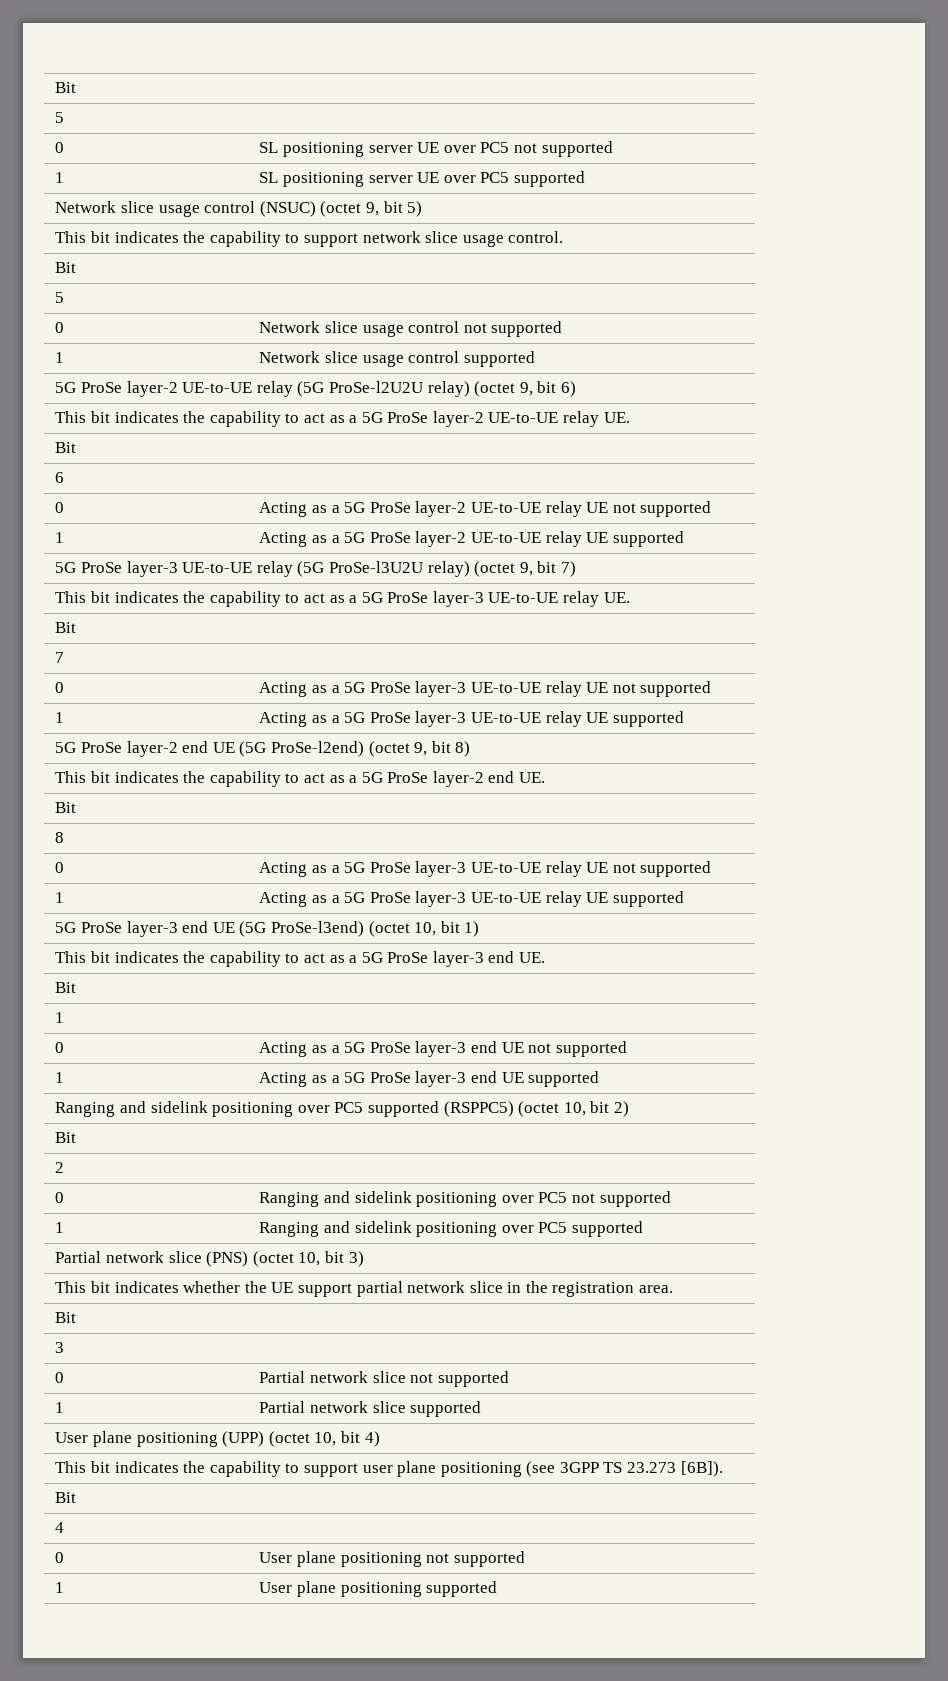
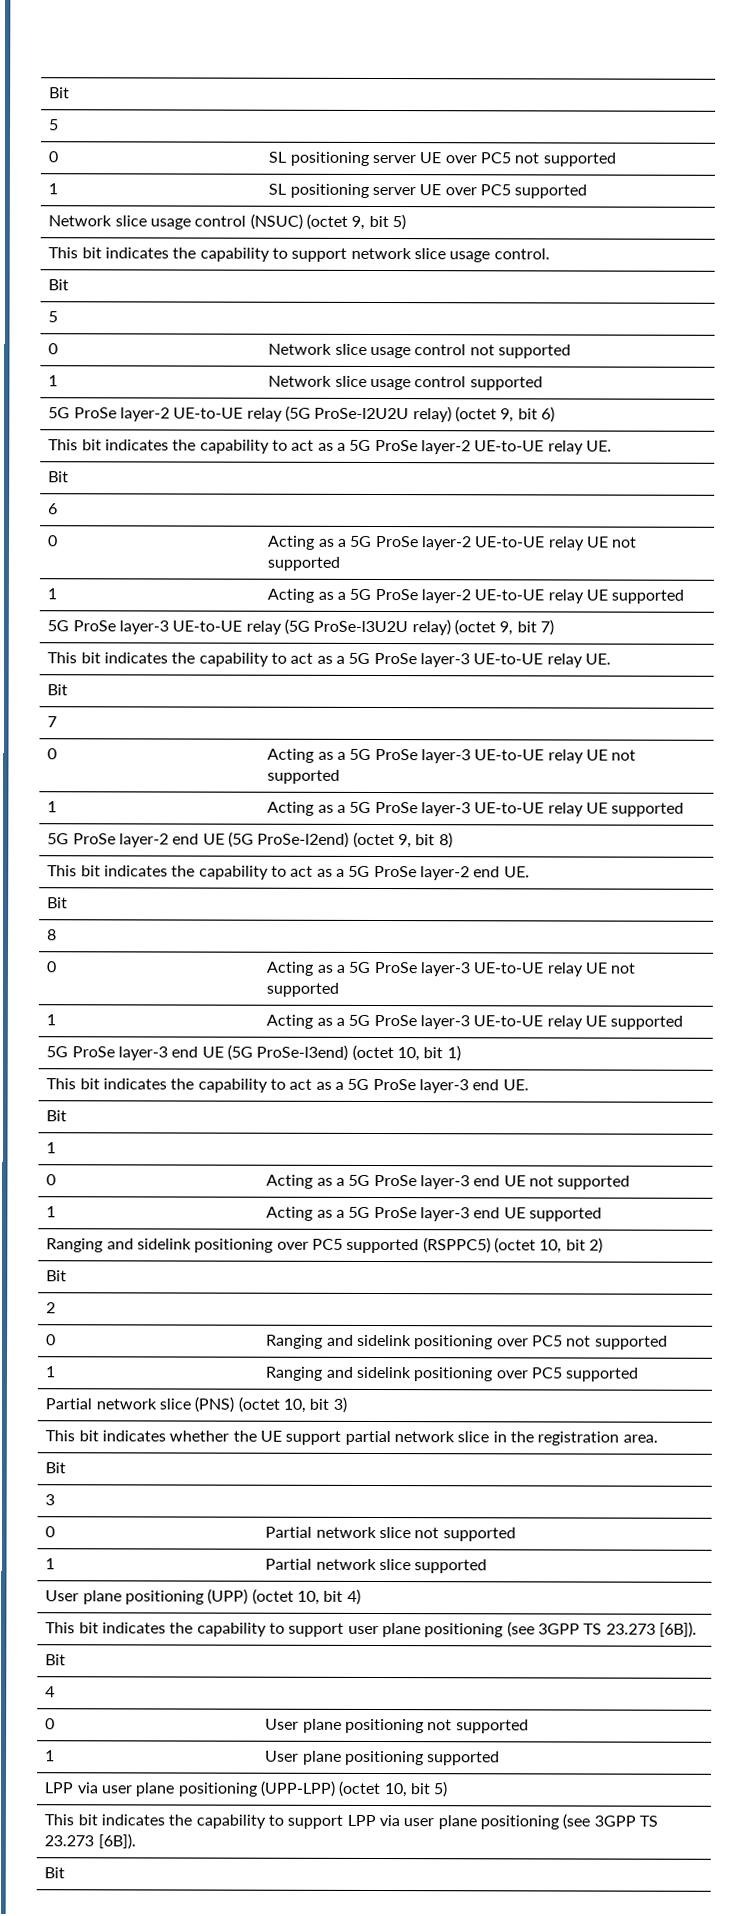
(498, 1589) none -> [44,1780,448,1798] [44,1813,658,1830] [44,1833,136,1850] [44,1867,66,1879] // LPP via user plane positioning (UPP-LPP) (octet 10, bit 5) // This bit indicates the capability to support LPP via user plane positioning (see 3GPP TS 23.273 [6B]). // Bit

